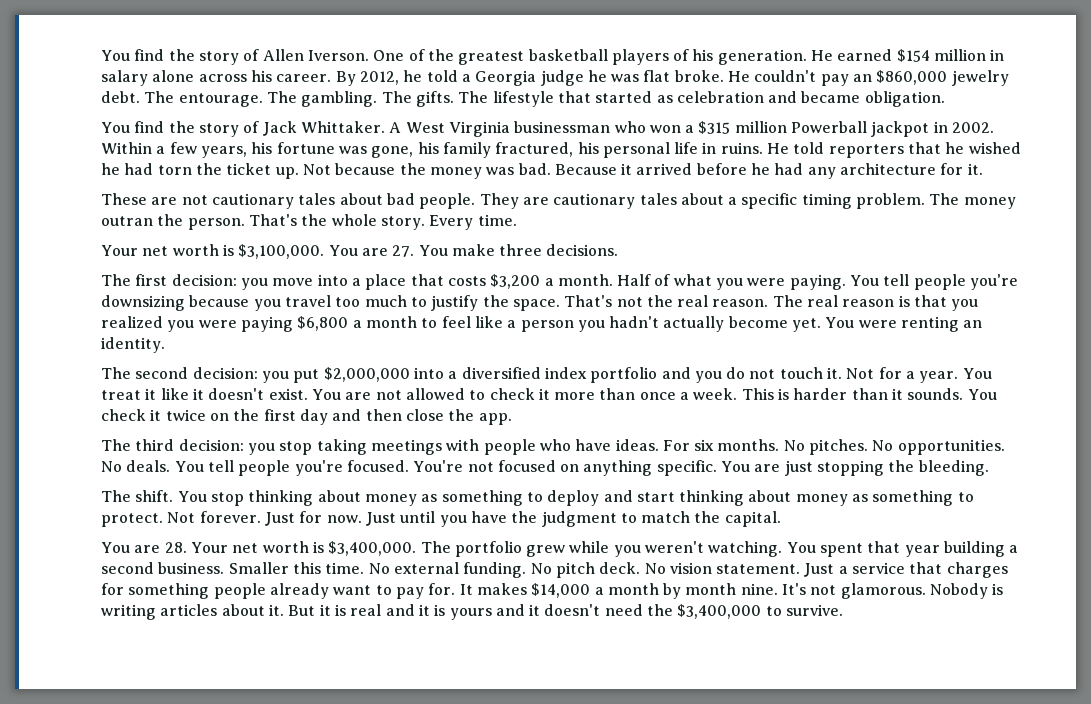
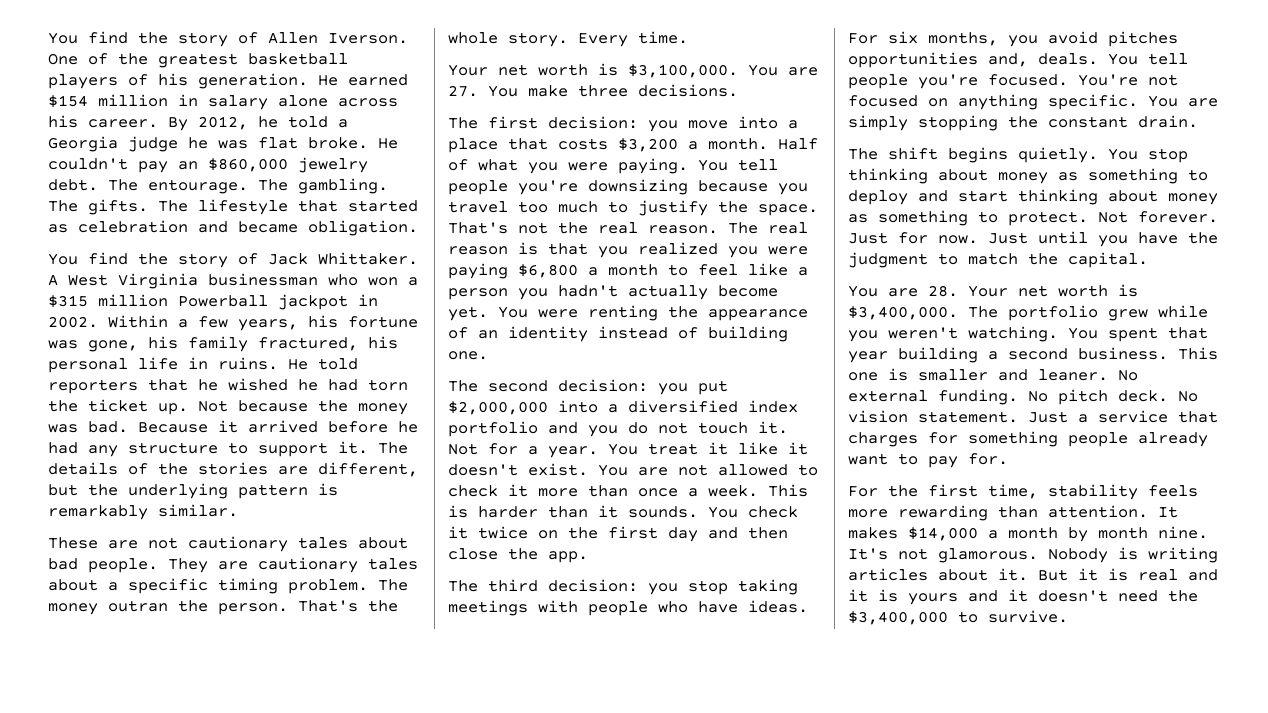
[840,163,983,175] architecture for it. -> [128,441,408,457] [48,462,418,477] [48,483,338,499] [48,504,238,520] structure to support it. The details of the stories are different, but the underlying pattern is remarkably similar.
[963,320,983,328] [101,337,165,353] an identity. -> [668,306,808,321] [448,326,788,342] [448,351,488,360] the appearance of an identity instead of building one.
[717,439,1005,455] [101,461,122,472] months. No pitches. No opportunities. No -> [928,31,1178,47] [848,52,1028,68] months, you avoid pitches opportunities and,
[784,460,813,476] just -> [848,115,908,131] simply
[918,460,989,476] [101,490,174,502] bleeding. // The shift. -> [1048,115,1198,128] [848,147,1098,163] constant drain. // The shift begins quietly.
[228,562,365,574] Smaller this time. -> [1178,347,1218,360] [848,368,1108,381] This one is smaller and leaner.
(456, 589) none -> [848,484,1198,500] [848,505,1148,521] // For the first time, stability feels more rewarding than attention.

